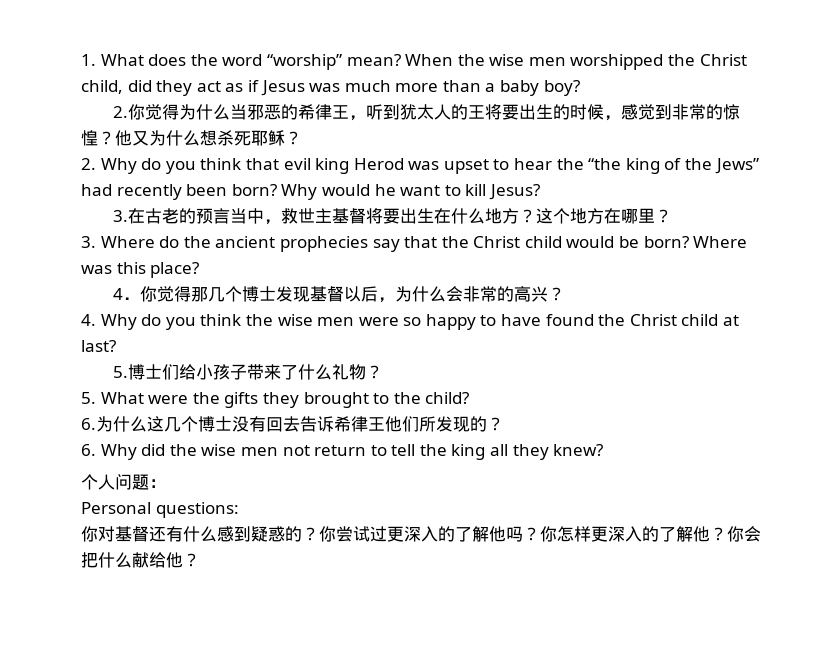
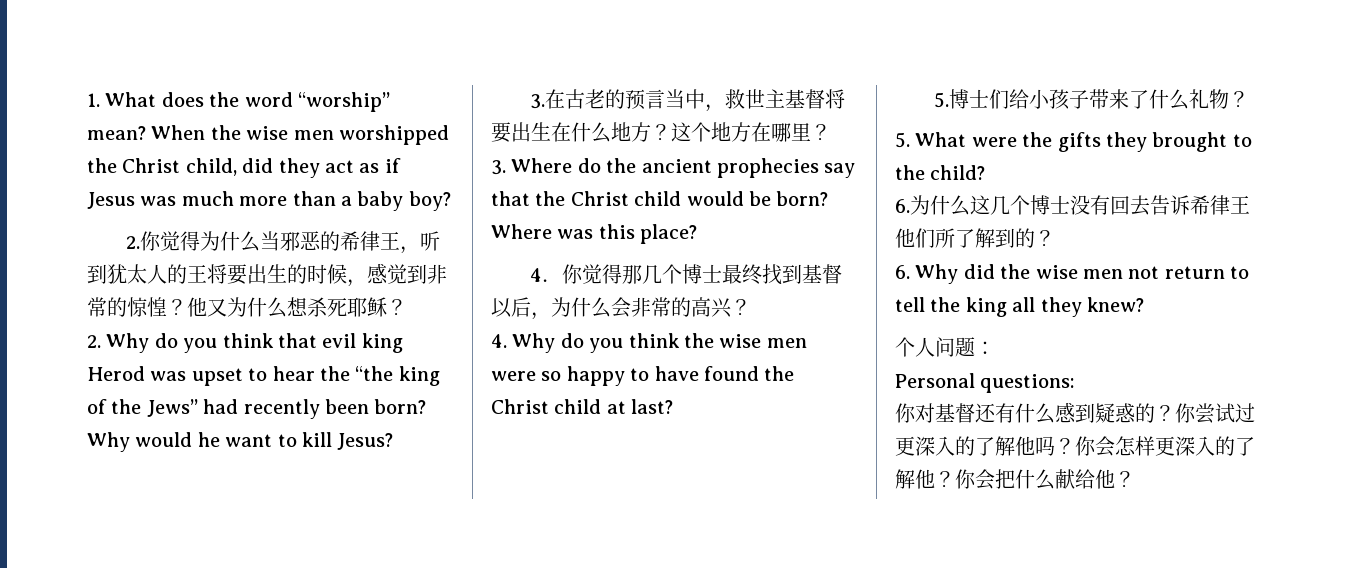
[276,286,311,302] 发现 -> [722,264,803,285] 最终找到
[436,416,470,432] 发现 -> [955,228,1015,248] 了解到
(557, 534) none -> [1095,436,1115,457] 会

